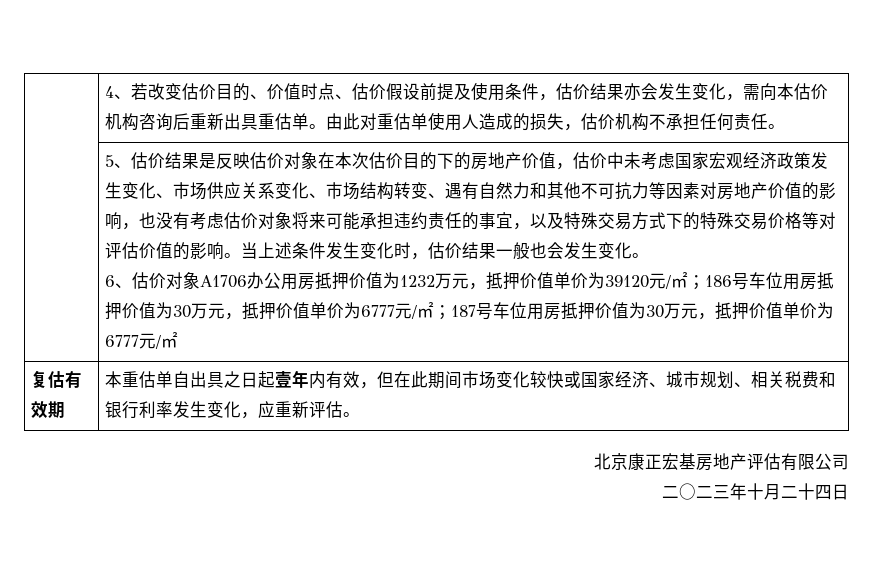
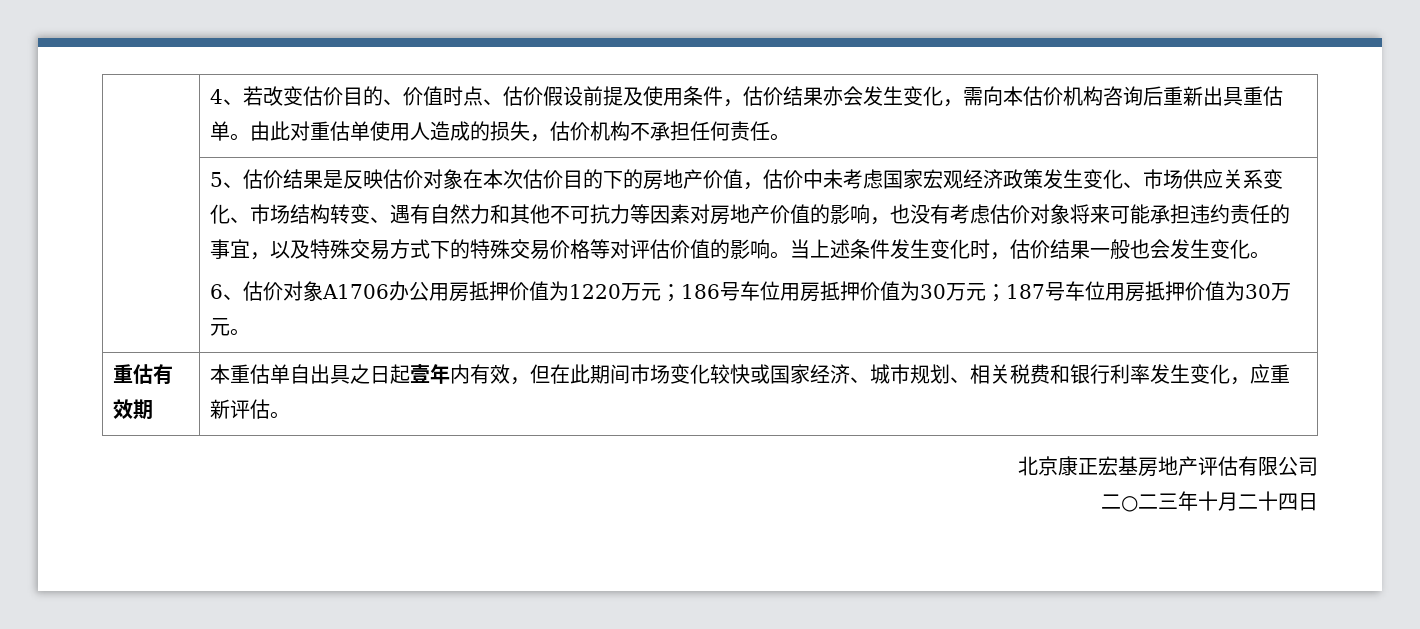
[399,272,688,290] 1232万元，抵押价值单价为39120元/㎡ -> [569,283,662,301] 1220万元
[224,302,434,320] ，抵押价值单价为6777元/㎡ -> (987, 292) none
[697,302,834,320] [104,332,178,349] [30,370,48,388] ，抵押价值单价为6777元/㎡ // 复 -> [230,328,251,336] [113,364,134,383] 。 // 重

